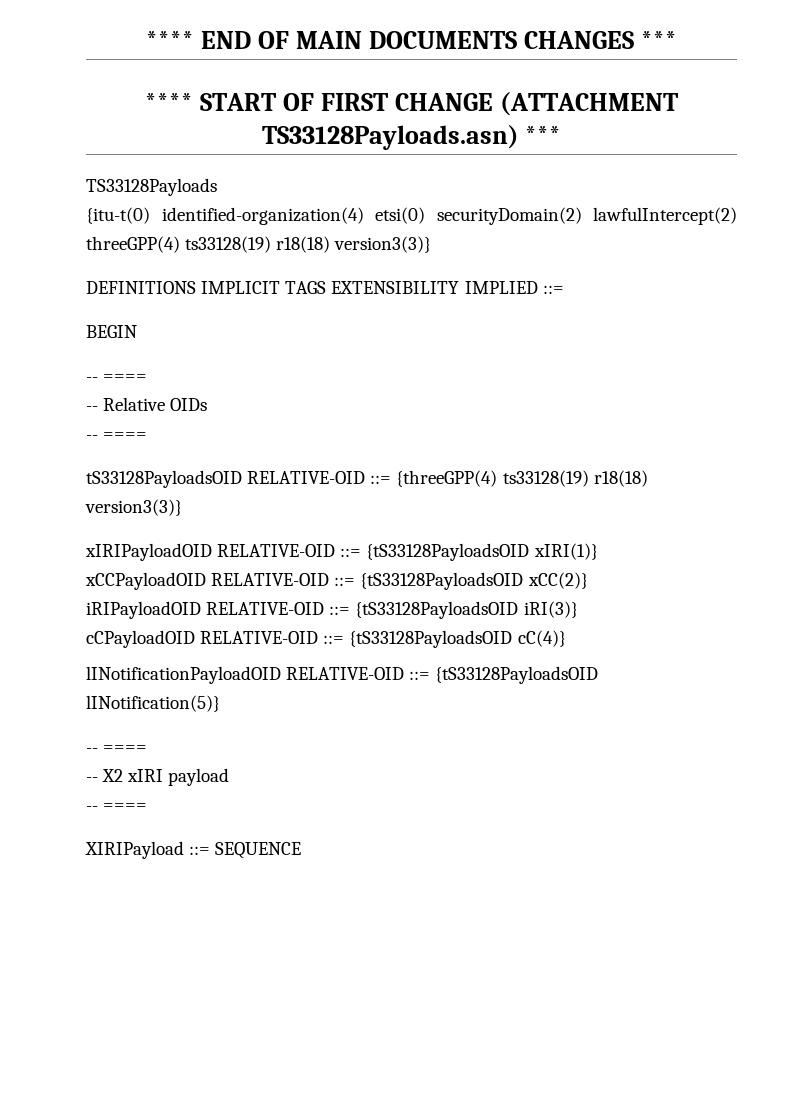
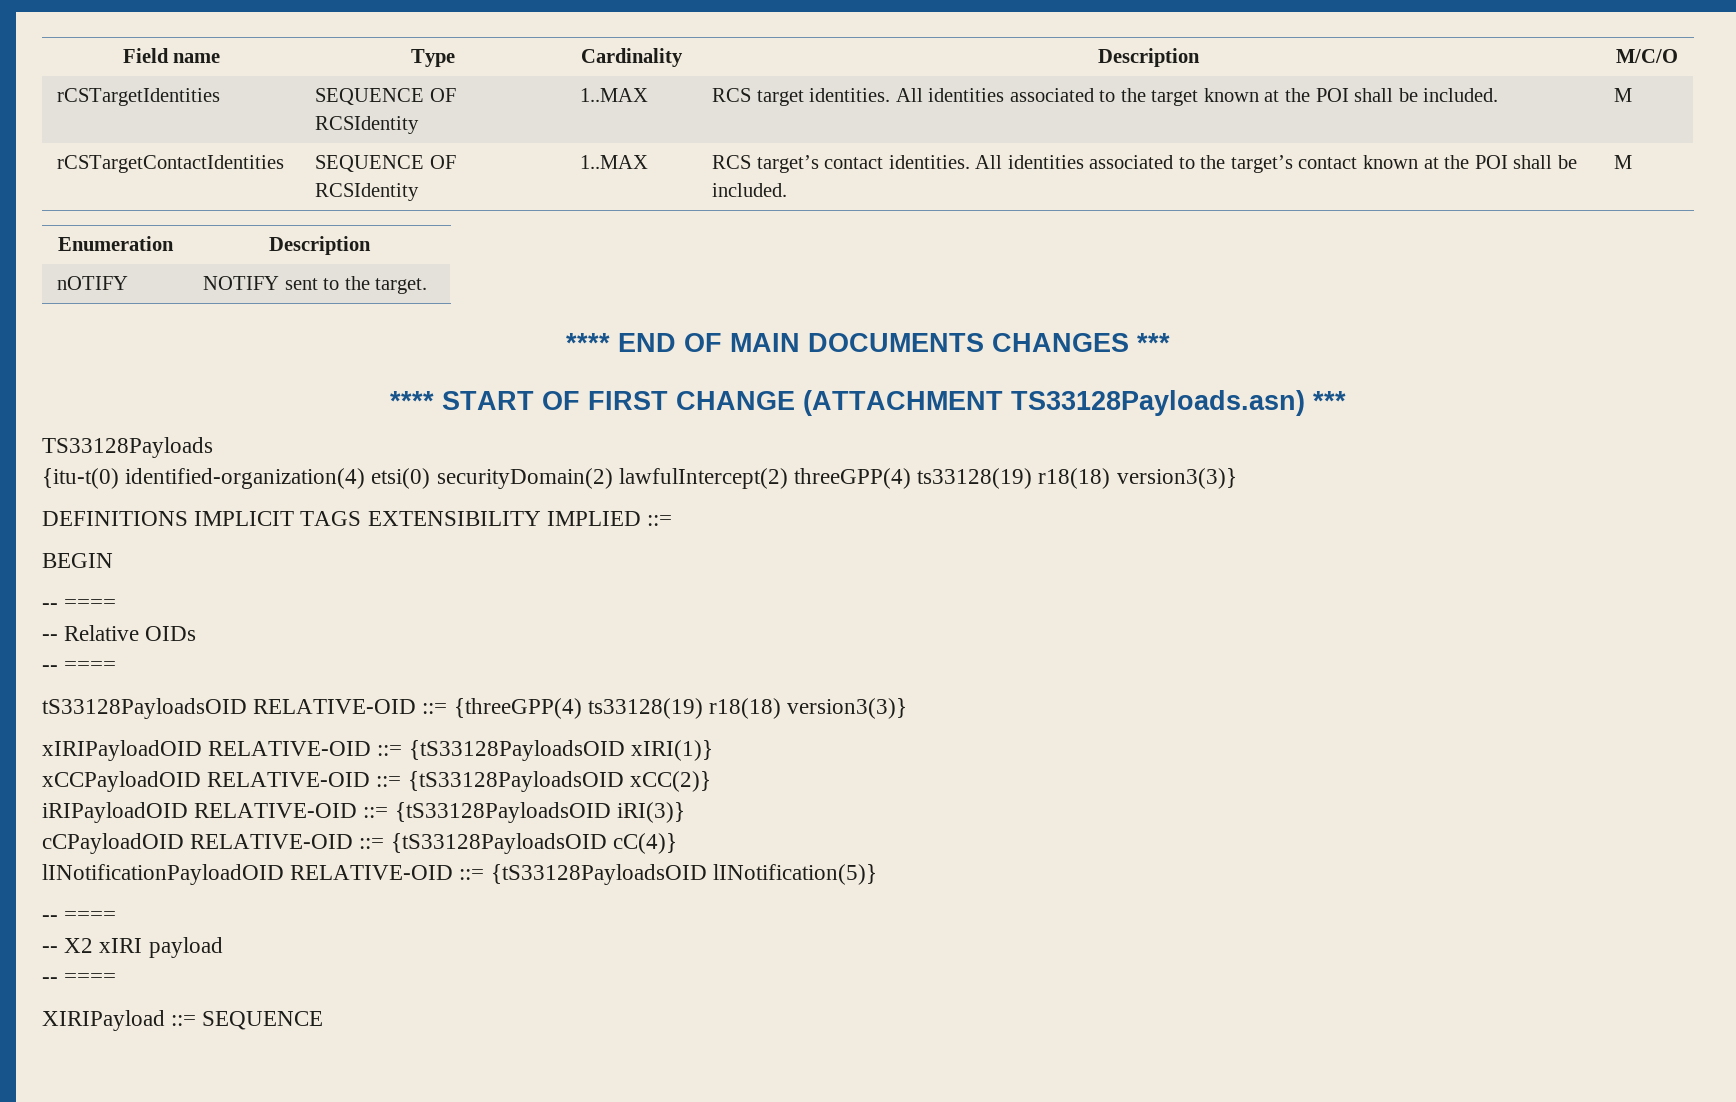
(146, 40) none -> [122,48,221,63] [411,49,455,67] [581,48,683,67] [1098,48,1200,67] [1615,49,1678,63] [57,88,221,106] [315,88,456,105] [315,116,420,134] [580,88,649,102] [712,88,1499,106] [1614,88,1633,102] [57,155,285,173] [315,155,456,172] [315,183,420,201] [580,155,649,169] [712,155,1577,173] [712,183,788,197] [1614,155,1633,169] [58,236,174,251] [269,236,371,255] [57,276,129,290] [203,276,428,294] Field name | Type | Cardinality | Description | M/C/O // rCSTargetIdentities | SEQUENCE OF RCSIdentity | 1..MAX | RCS target identities. All identities associated to the target known at the POI shall be included. | M // rCSTargetContactIdentities | SEQUENCE OF RCSIdentity | 1..MAX | RCS target’s contact identities. All identities associated to the target’s contact known at the POI shall be included. | M // Enumeration | Description // nOTIFY | NOTIFY sent to the target. //

